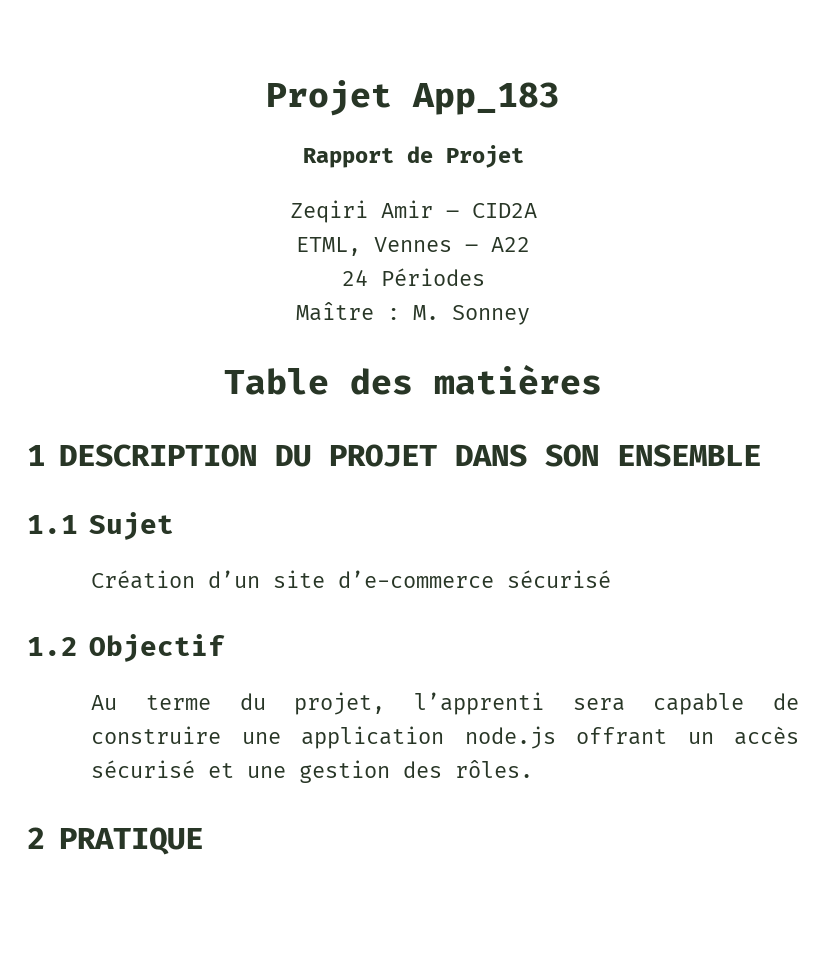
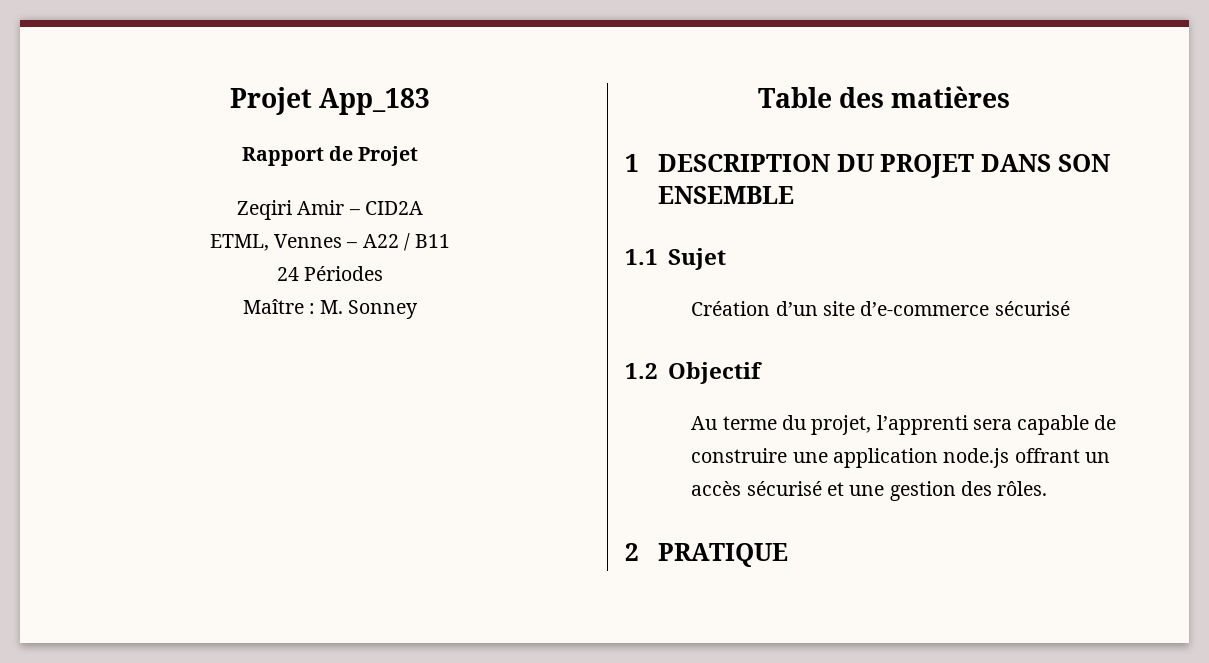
(530, 244) none -> [403,233,451,251] / B11

